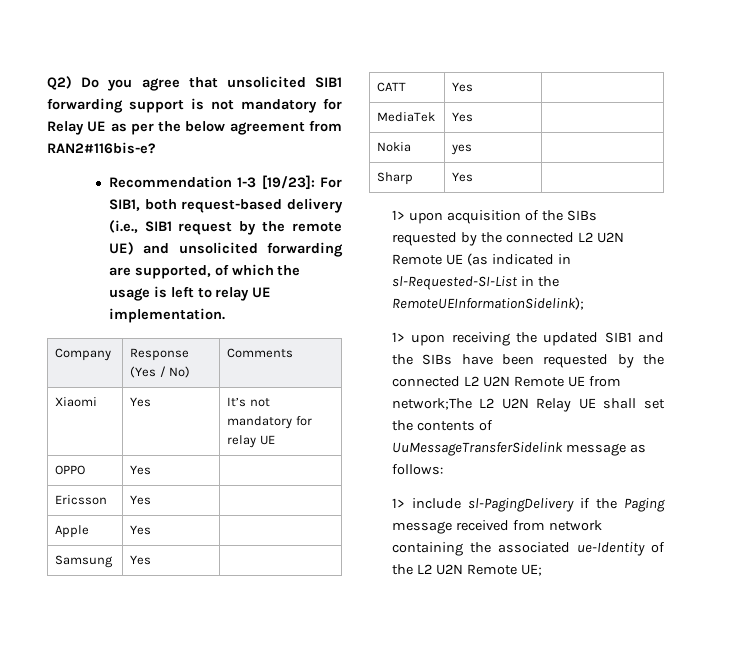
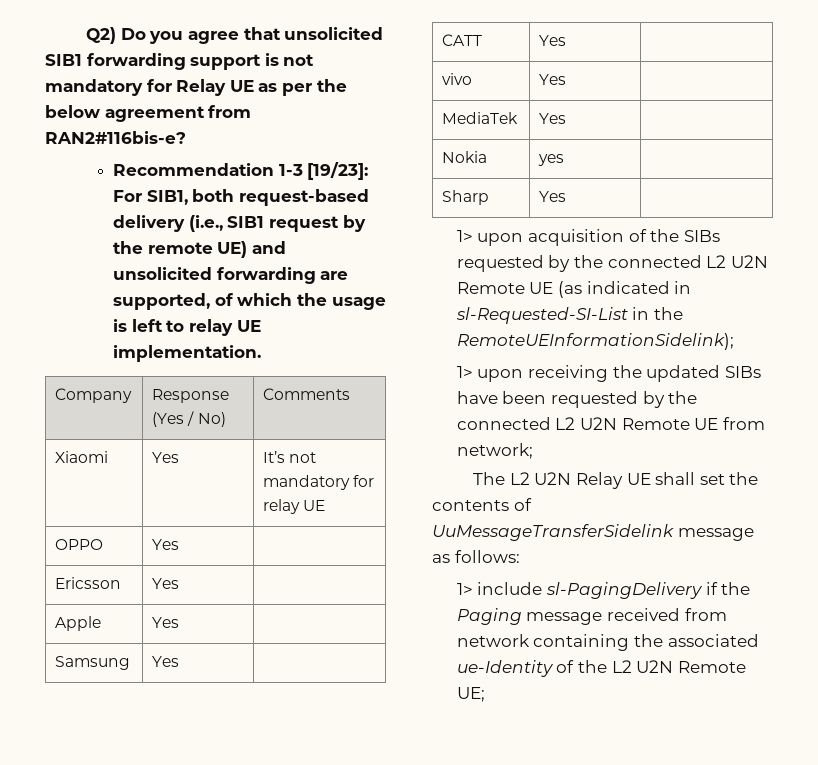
(474, 87) none -> [442,73,473,85] [539,74,567,85] // vivo | Yes |
[604,332,664,343] [391,354,413,365] SIB1 and the -> (721, 373) none
[391,398,472,410] network;The -> [456,443,533,459] [473,472,506,485] network; // The

